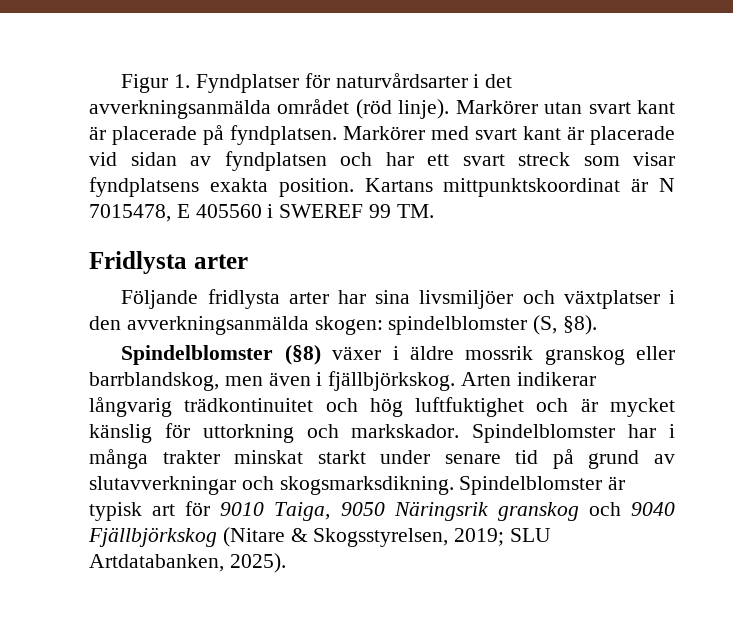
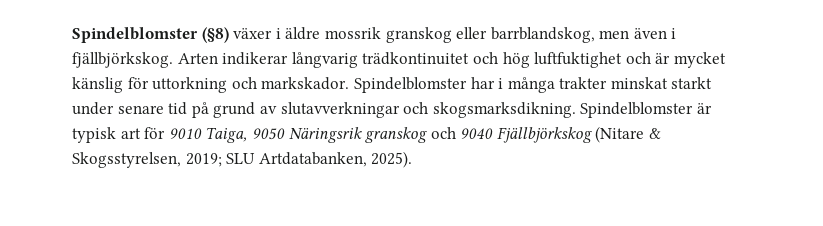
[121,73,513,93] [89,99,676,119] [89,125,675,145] [89,151,675,171] [89,177,675,197] [89,204,434,222] [89,251,248,274] [121,289,675,309] [89,315,598,335] Figur 1. Fyndplatser för naturvårdsarter i det avverkningsanmälda området (röd linje). Markörer utan svart kant är placerade på fyndplatsen. Markörer med svart kant är placerade vid sidan av fyndplatsen och har ett svart streck som visar fyndplatsens exakta position. Kartans mittpunktskoordinat är N 7015478, E 405560 i SWEREF 99 TM. // Fridlysta arter // Följande fridlysta arter har sina livsmiljöer och växtplatser i den avverkningsanmälda skogen: spindelblomster (S, §8). // -> (72, 35) none

